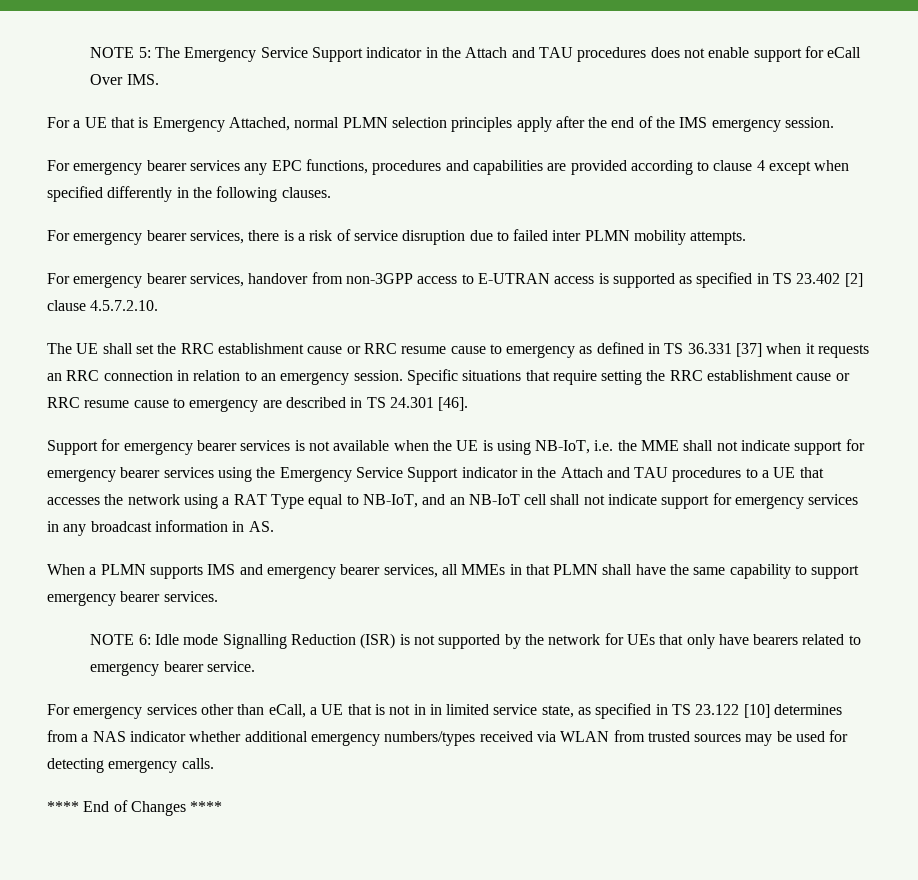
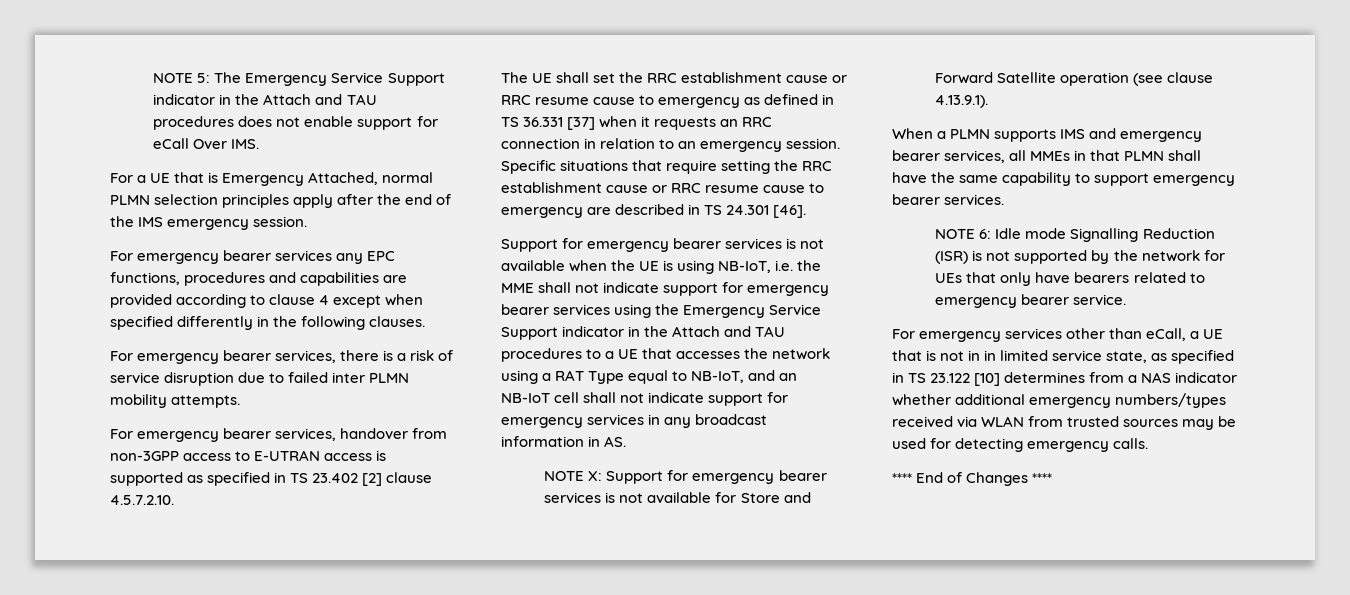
(274, 526) none -> [544,470,827,484] [544,492,811,503] [935,72,1214,86] [935,95,989,108] // NOTE X: Support for emergency bearer services is not available for Store and Forward Satellite operation (see clause 4.13.9.1).

